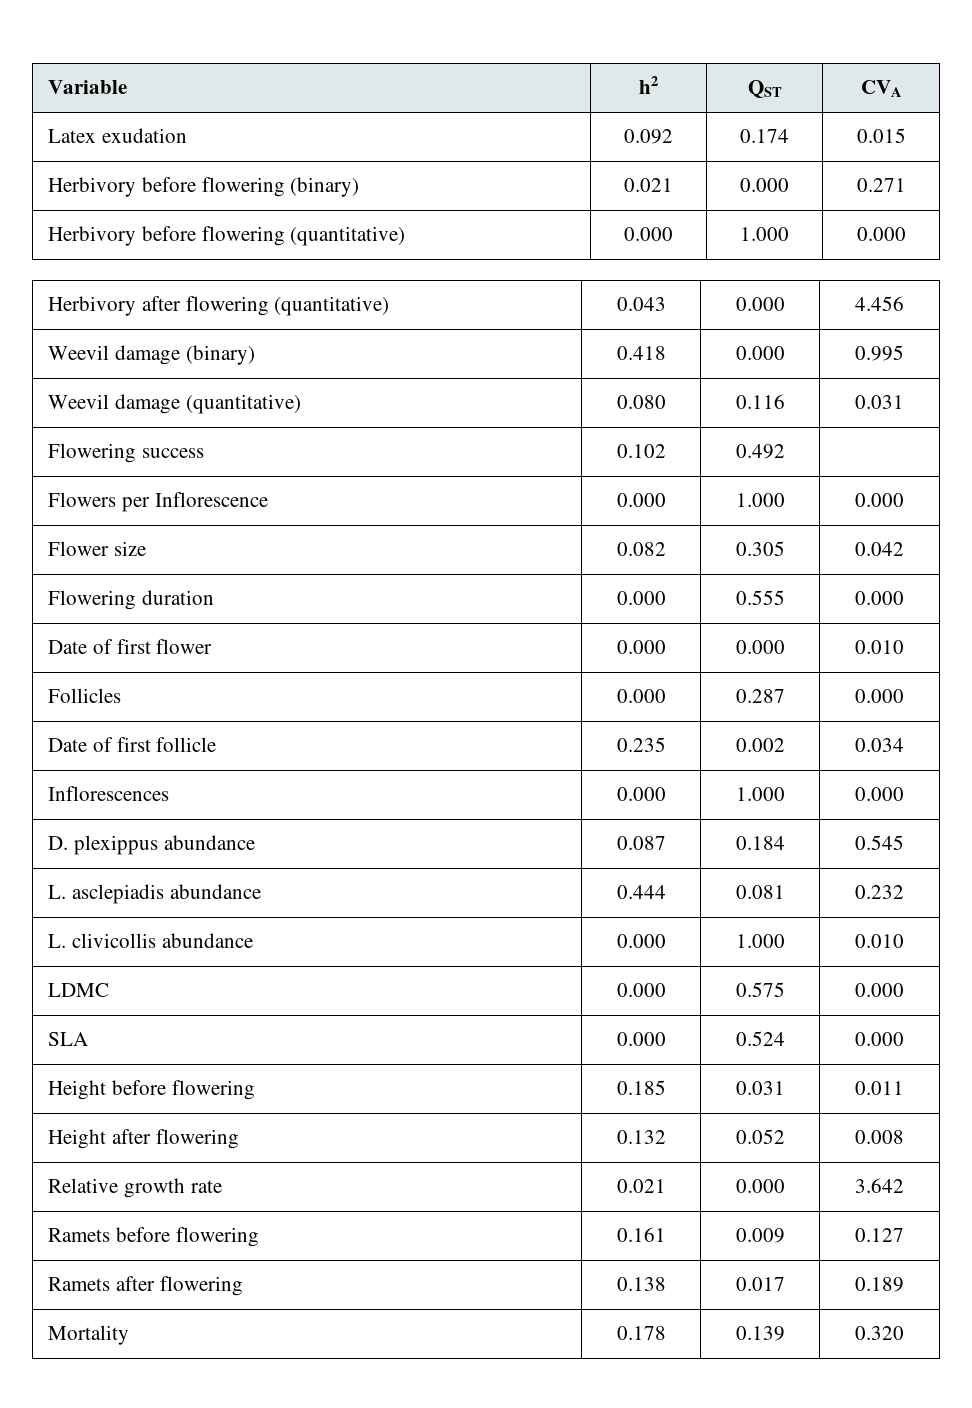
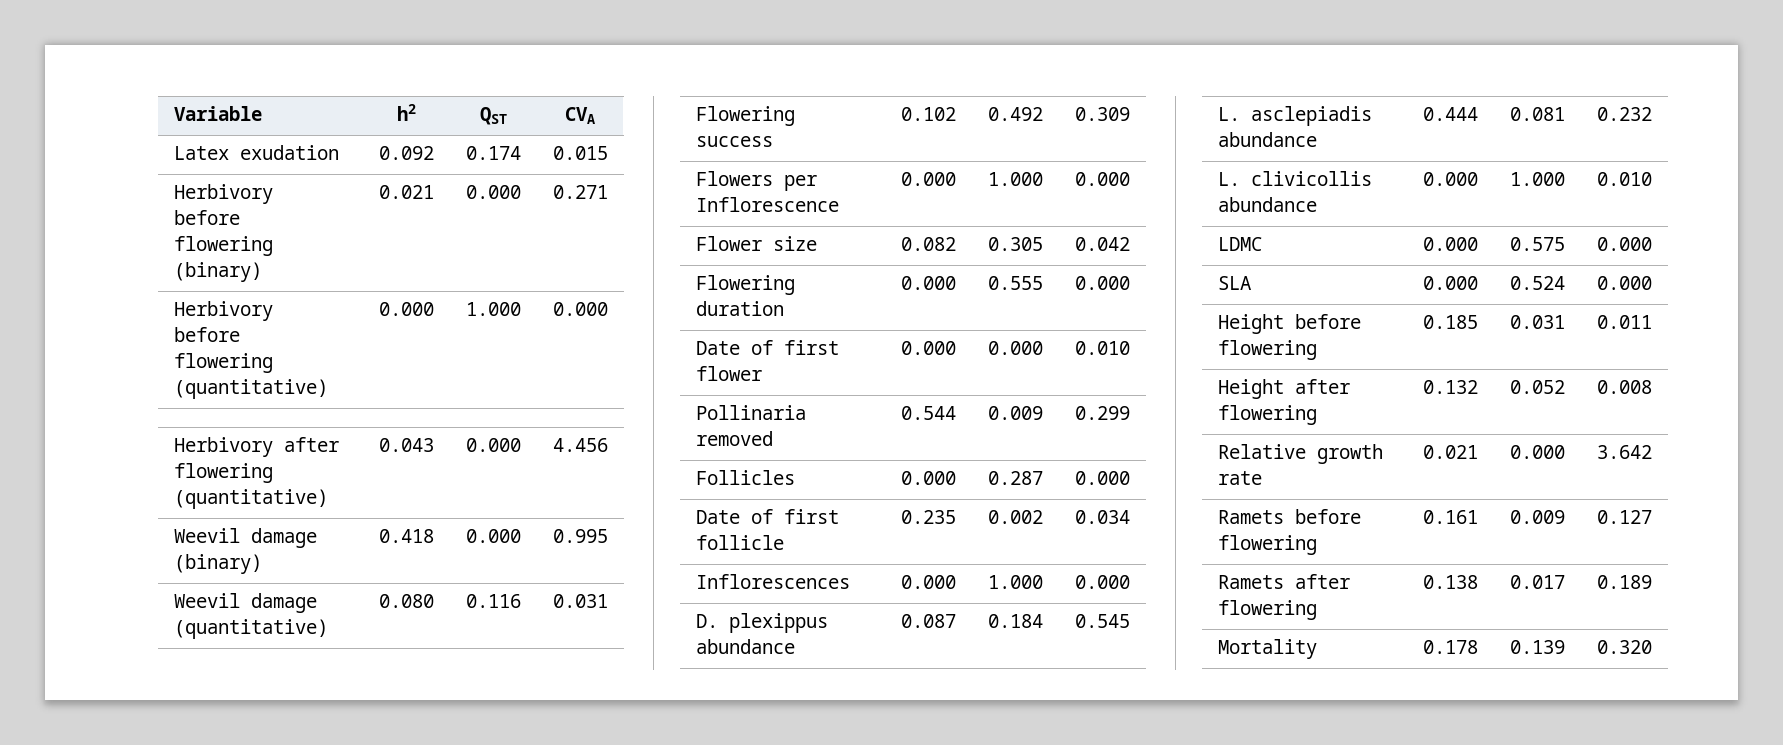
(785, 451) none -> [1074,107,1130,121] 0.309
(904, 647) none -> [695,405,806,420] [695,431,773,446] [900,406,956,420] [987,406,1043,420] [1074,406,1130,420] // Pollinaria removed | 0.544 | 0.009 | 0.299

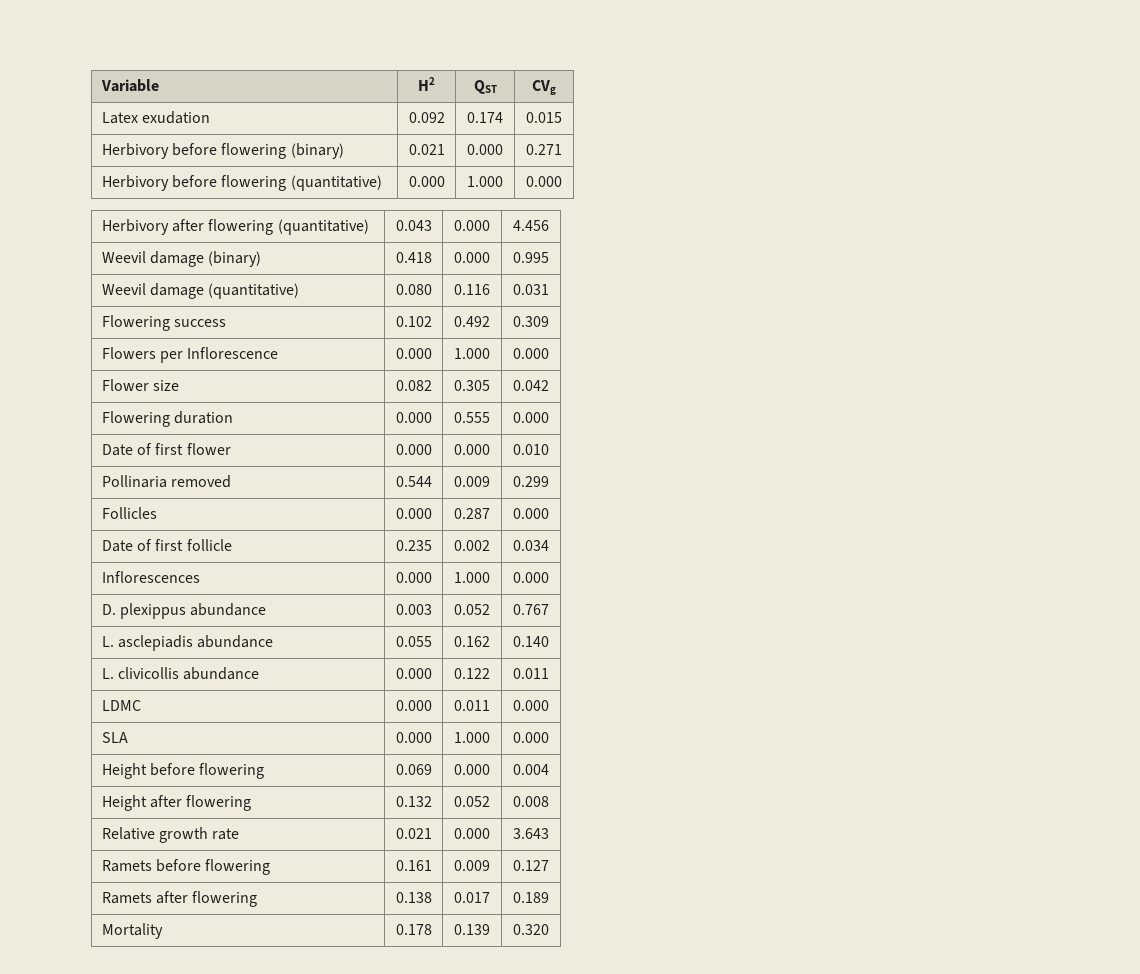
[396,104,416,121] h2 -> [418,77,435,91] H2
[565,107,595,124] CVA -> [532,80,556,96] CVg
[900,614,956,628] [987,614,1043,628] [1074,614,1130,628] 0.087 | 0.184 | 0.545 -> [395,604,432,615] [454,604,490,615] [513,604,549,615] 0.003 | 0.052 | 0.767
[1422,107,1478,121] [1509,107,1565,121] [1596,107,1652,121] 0.444 | 0.081 | 0.232 -> [395,636,432,647] [454,636,490,647] [513,636,549,647] 0.055 | 0.162 | 0.140
[1509,172,1565,186] [1596,172,1652,186] 1.000 | 0.010 -> [454,668,490,679] [513,668,549,679] 0.122 | 0.011
[1509,237,1565,251] 0.575 -> [454,700,490,711] 0.011
[1509,276,1565,290] 0.524 -> [454,732,490,743] 1.000
[1422,315,1478,329] [1509,315,1565,329] [1596,315,1652,329] 0.185 | 0.031 | 0.011 -> [395,764,432,775] [454,764,490,775] [513,764,549,775] 0.069 | 0.000 | 0.004
[1596,445,1652,459] 3.642 -> [513,828,549,839] 3.643

